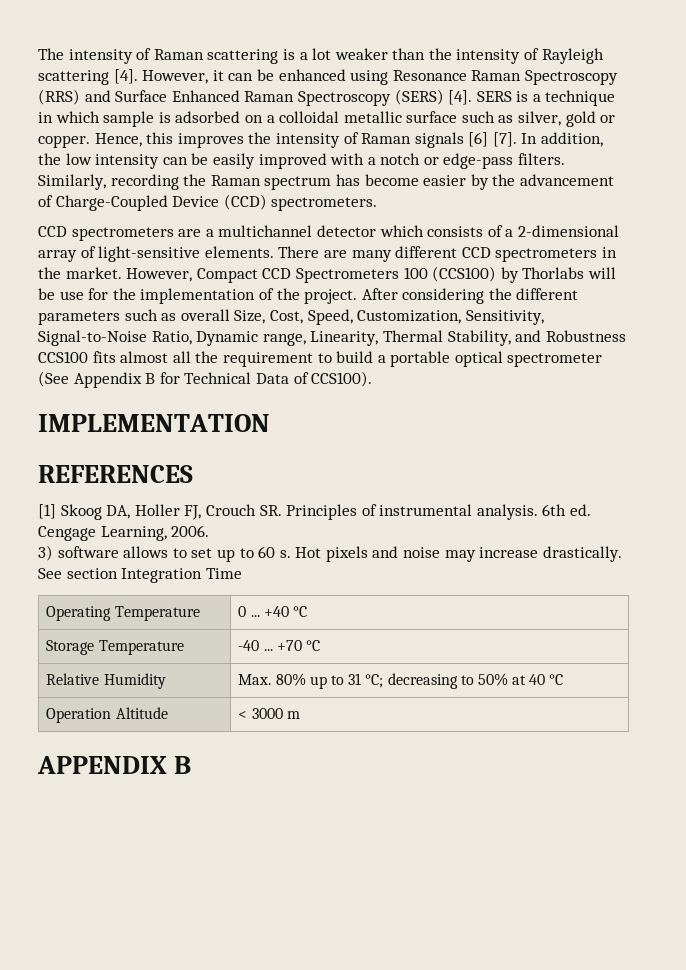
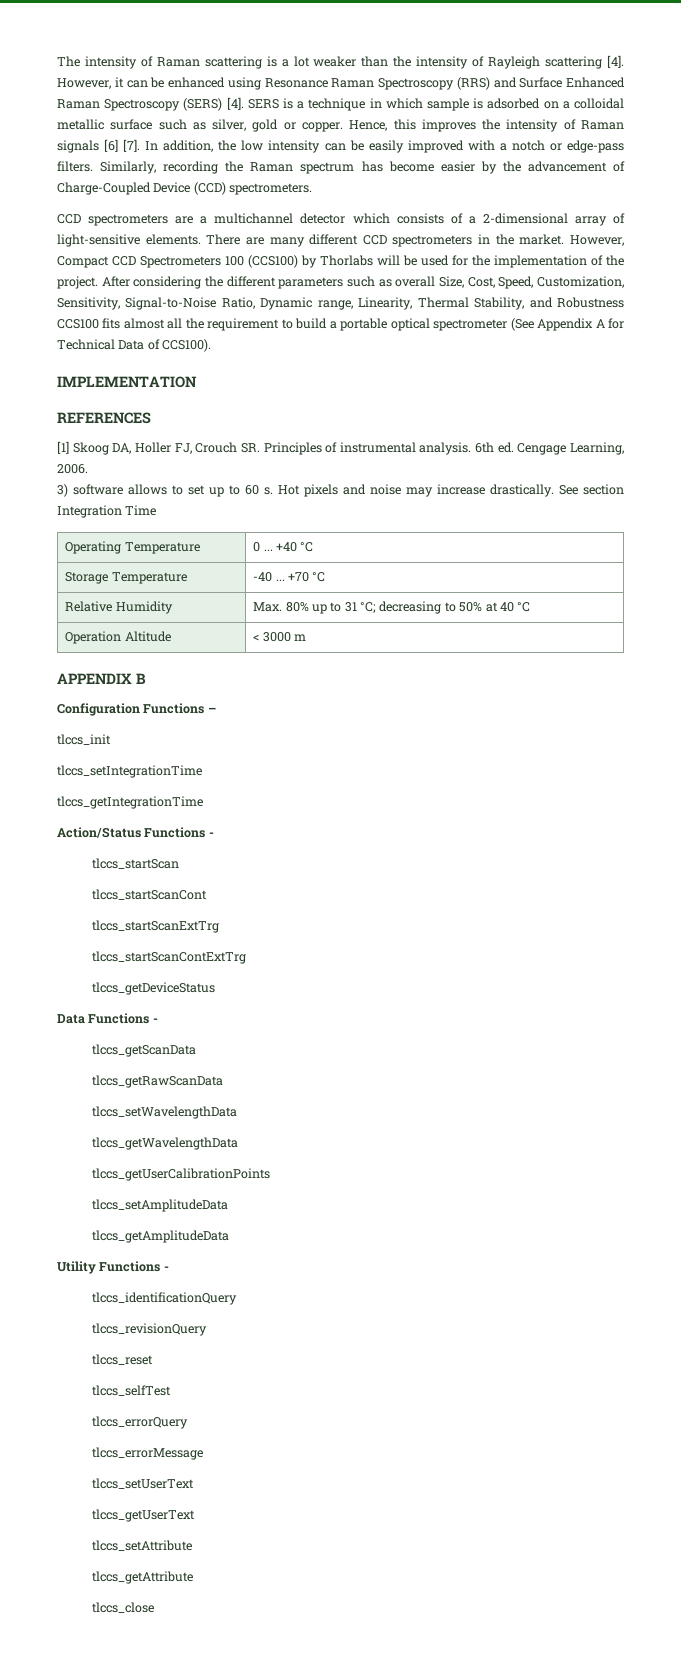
[59,291,84,300] use -> [421,255,449,266] used
[145,373,156,384] B -> [595,319,605,328] A
(192, 765) none -> [57,703,216,716] [57,734,111,745] [57,765,202,778] [57,796,203,809] [57,827,214,838] [91,858,179,869] [91,889,207,900] [91,920,219,933] [91,951,246,964] [91,982,215,995] [57,1013,158,1024] [91,1044,196,1057] [91,1075,223,1088] [91,1106,237,1119] [91,1137,238,1150] [91,1168,270,1181] [91,1199,228,1212] [91,1230,229,1243] [57,1261,169,1274] [91,1292,237,1305] [91,1323,207,1336] [91,1354,153,1365] [91,1385,171,1396] [91,1416,188,1429] [91,1447,203,1460] [91,1478,194,1489] [91,1509,195,1522] [91,1540,192,1551] [91,1571,193,1584] [91,1602,154,1613] // Configuration Functions – // tlccs_init // tlccs_setIntegrationTime // tlccs_getIntegrationTime // Action/Status Functions - // tlccs_startScan // tlccs_startScanCont // tlccs_startScanExtTrg // tlccs_startScanContExtTrg // tlccs_getDeviceStatus // Data Functions - // tlccs_getScanData // tlccs_getRawScanData // tlccs_setWavelengthData // tlccs_getWavelengthData // tlccs_getUserCalibrationPoints // tlccs_setAmplitudeData // tlccs_getAmplitudeData // Utility Functions - // tlccs_identificationQuery // tlccs_revisionQuery // tlccs_reset // tlccs_selfTest // tlccs_errorQuery // tlccs_errorMessage // tlccs_setUserText // tlccs_getUserText // tlccs_setAttribute // tlccs_getAttribute // tlccs_close

